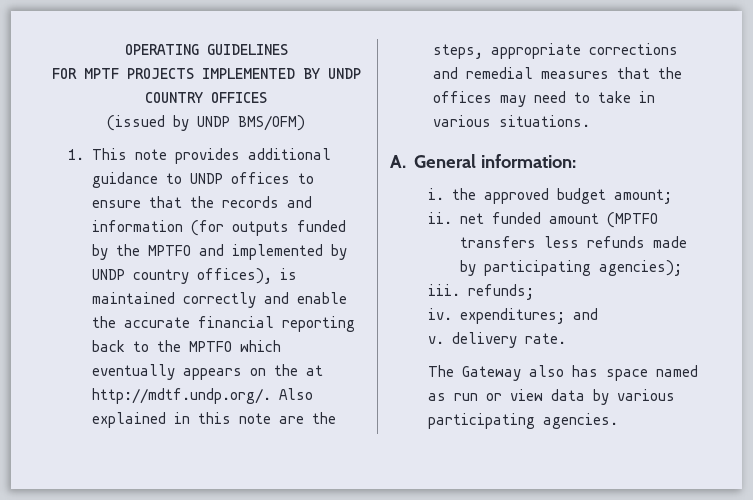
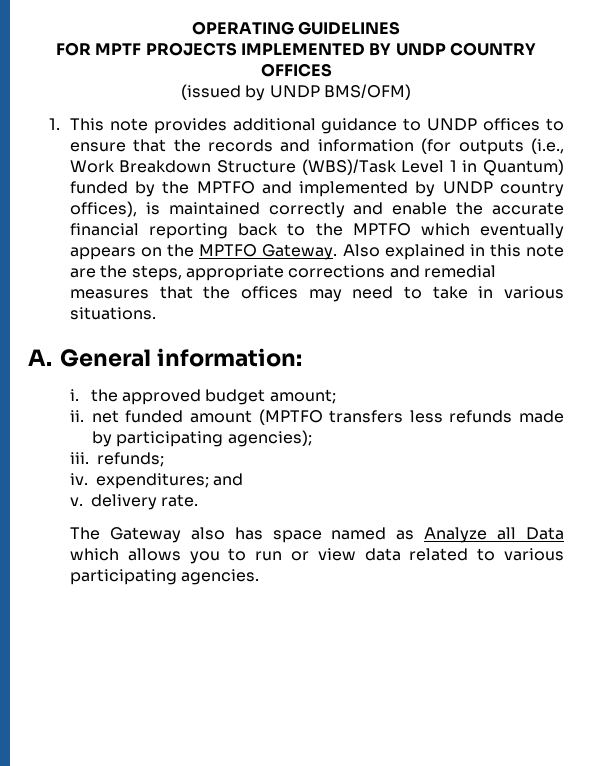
(289, 228) none -> [531,138,564,154] [69,159,564,176] (i.e., Work Breakdown Structure (WBS)/Task Level 1 in Quantum)
[305,365,323,376] [91,388,271,404] at http://mdtf.undp.org/. -> [199,244,338,260] MPTFO Gateway.
(447, 397) none -> [424,527,565,543] [69,548,247,564] Analyze all Data which allows you to
[593,389,610,405] by -> [409,548,496,561] related to

